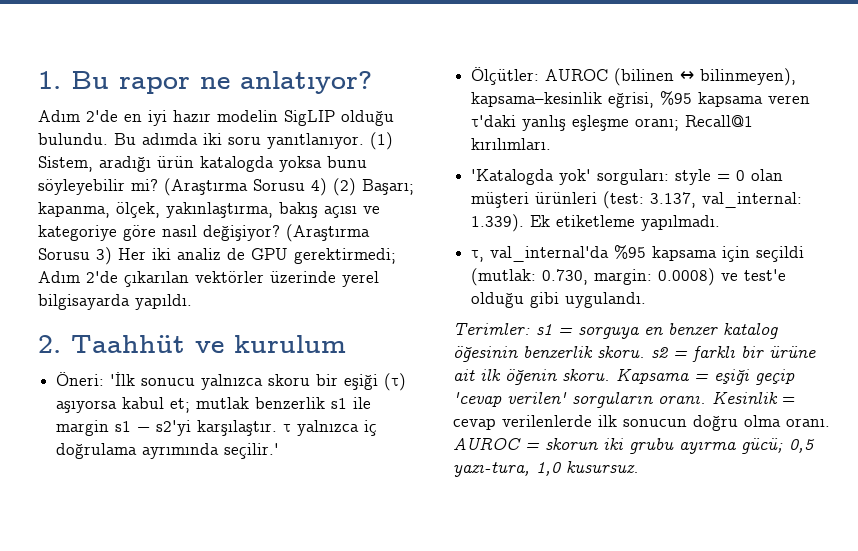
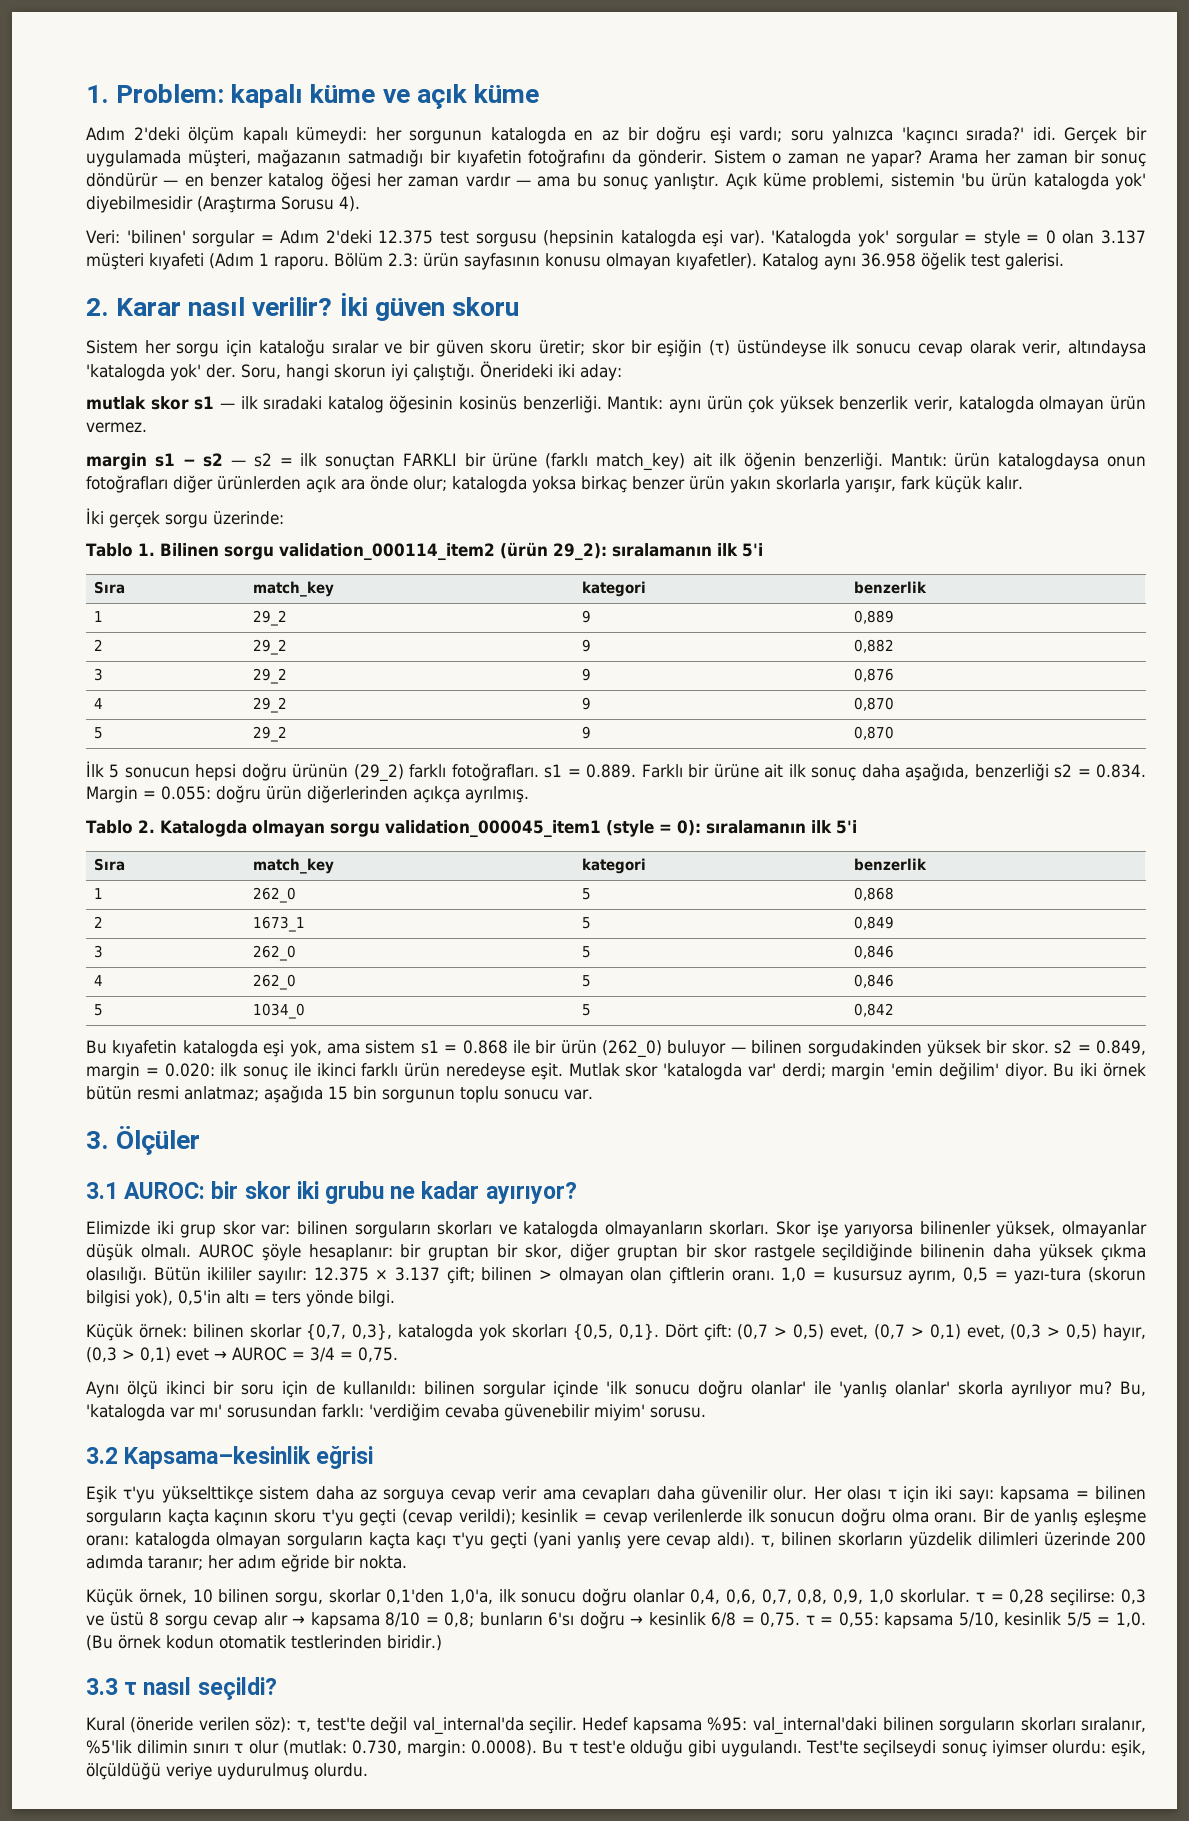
[38,71,372,94] [38,110,394,126] [38,132,393,150] [38,156,367,172] [38,178,414,196] [38,202,380,218] [38,224,370,242] [38,247,396,265] [38,271,379,287] [38,294,192,310] [38,335,346,353] [56,372,407,391] [56,397,372,413] [56,420,378,436] [56,443,280,459] [471,67,797,86] [471,91,811,108] [471,115,754,131] [471,138,552,150] [471,169,784,185] [471,191,803,209] [471,214,721,232] [471,245,805,262] [471,268,787,286] [471,292,647,308] [453,323,778,339] [453,346,816,362] [453,368,795,385] [453,391,778,408] 1. Bu rapor ne anlatıyor? // Adım 2'de en iyi hazır modelin SigLIP olduğu bulundu. Bu adımda iki soru yanıtlanıyor. (1) Sistem, aradığı ürün katalogda yoksa bunu söyleyebilir mi? (Araştırma Sorusu 4) (2) Başarı; kapanma, ölçek, yakınlaştırma, bakış açısı ve kategoriye göre nasıl değişiyor? (Araştırma Sorusu 3) Her iki analiz de GPU gerektirmedi; Adım 2'de çıkarılan vektörler üzerinde yerel bilgisayarda yapıldı. // 2. Taahhüt ve kurulum // Öneri: 'İlk sonucu yalnızca skoru bir eşiği (τ) aşıyorsa kabul et; mutlak benzerlik s1 ile margin s1 − s2'yi karşılaştır. τ yalnızca iç doğrulama ayrımında seçilir.' // Ölçütler: AUROC (bilinen ↔ bilinmeyen), kapsama–kesinlik eğrisi, %95 kapsama veren τ'daki yanlış eşleşme oranı; Recall@1 kırılımları. // 'Katalogda yok' sorguları: style = 0 olan müşteri ürünleri (test: 3.137, val_internal: 1.339). Ek etiketleme yapılmadı. // τ, val_internal'da %95 kapsama için seçildi (mutlak: 0.730, margin: 0.0008) ve test'e olduğu gibi uygulandı. // Terimler: s1 = sorguya en benzer katalog öğesinin benzerlik skoru. s2 = farklı bir ürüne ait ilk öğenin skoru. Kapsama = eşiği geçip 'cevap verilen' sorguların oranı. Kesinlik -> [86,84,539,109] [86,126,1147,144] [86,149,1147,167] [86,172,1147,190] [86,196,360,213] [86,230,1146,247] [86,252,1064,270] [86,293,519,321] [86,339,1146,357] [86,361,622,381] [86,395,1147,413] [86,422,147,433] [86,452,1147,471] [86,475,1023,493] [86,508,284,528] [86,542,763,561] [93,581,125,594] [252,581,334,597] [581,581,646,597] [853,581,927,594] [93,611,103,622] [252,610,287,626] [581,610,591,623] [853,610,894,624] [93,639,103,651] [252,639,287,655] [581,639,591,652] [853,639,894,653] [93,668,103,681] [252,668,287,684] [581,668,591,681] [853,668,894,682] [93,698,103,709] [252,697,287,713] [581,697,591,710] [853,697,894,711] [93,727,103,739] [252,726,287,742] [581,726,591,739] [853,726,894,740] [86,761,1146,782] [86,785,529,803] [86,820,857,838] [93,858,125,871] [252,858,334,874] [581,858,646,874] [853,858,927,871] [93,888,103,899] [252,887,296,903] [581,888,591,900] [853,887,894,901] [93,916,103,928] [252,916,305,932] [581,917,591,929] [853,916,894,930] [93,945,103,958] [252,945,296,961] [581,946,591,958] [853,945,894,959] [93,975,103,986] [252,974,296,990] [581,975,591,987] [853,974,894,988] [93,1004,103,1016] [252,1003,305,1019] [581,1004,591,1016] [853,1003,894,1017] [86,1040,1146,1058] [86,1062,1146,1080] [86,1085,593,1103] [86,1126,201,1155] [86,1181,577,1204] [86,1221,1148,1238] [86,1243,1147,1261] [86,1266,1146,1284] [86,1290,395,1307] [86,1324,1146,1341] [86,1347,398,1363] [86,1380,1146,1398] [86,1403,706,1421] [86,1446,374,1469] [86,1486,1146,1503] [86,1509,579,1526] 1. Problem: kapalı küme ve açık küme // Adım 2'deki ölçüm kapalı kümeydi: her sorgunun katalogda en az bir doğru eşi vardı; soru yalnızca 'kaçıncı sırada?' idi. Gerçek bir uygulamada müşteri, mağazanın satmadığı bir kıyafetin fotoğrafını da gönderir. Sistem o zaman ne yapar? Arama her zaman bir sonuç döndürür — en benzer katalog öğesi her zaman vardır — ama bu sonuç yanlıştır. Açık küme problemi, sistemin 'bu ürün katalogda yok' diyebilmesidir (Araştırma Sorusu 4). // Veri: 'bilinen' sorgular = Adım 2'deki 12.375 test sorgusu (hepsinin katalogda eşi var). 'Katalogda yok' sorgular = style = 0 olan 3.137 müşteri kıyafeti (Adım 1 raporu. Bölüm 2.3: ürün sayfasının konusu olmayan kıyafetler). Katalog aynı 36.958 öğelik test galerisi. // 2. Karar nasıl verilir? İki güven skoru // Sistem her sorgu için kataloğu sıralar ve bir güven skoru üretir; skor bir eşiğin (τ) üstündeyse ilk sonucu cevap olarak verir, altındaysa 'katalogda yok' der. Soru, hangi skorun iyi çalıştığı. Önerideki iki aday: // mutlak skor s1 — ilk sıradaki katalog öğesinin kosinüs benzerliği. Mantık: aynı ürün çok yüksek benzerlik verir, katalogda olmayan ürün vermez. // margin s1 − s2 — s2 = ilk sonuçtan FARKLI bir ürüne (farklı match_key) ait ilk öğenin benzerliği. Mantık: ürün katalogdaysa onun fotoğrafları diğer ürünlerden açık ara önde olur; katalogda yoksa birkaç benzer ürün yakın skorlarla yarışır, fark küçük kalır. // İki gerçek sorgu üzerinde: // Tablo 1. Bilinen sorgu validation_000114_item2 (ürün 29_2): sıralamanın ilk 5'i // Sıra | match_key | kategori | benzerlik // 1 | 29_2 | 9 | 0,889 // 2 | 29_2 | 9 | 0,882 // 3 | 29_2 | 9 | 0,876 // 4 | 29_2 | 9 | 0,870 // 5 | 29_2 | 9 | 0,870 // İlk 5 sonucun hepsi doğru ürünün (29_2) farklı fotoğrafları. s1 = 0.889. Farklı bir ürüne ait ilk sonuç daha aşağıda, benzerliği s2 = 0.834. Margin = 0.055: doğru ürün diğerlerinden açıkça ayrılmış. // Tablo 2. Katalogda olmayan sorgu validation_000045_item1 (style = 0): sıralamanın ilk 5'i // Sıra | match_key | kategori | benzerlik // 1 | 262_0 | 5 | 0,868 // 2 | 1673_1 | 5 | 0,849 // 3 | 262_0 | 5 | 0,846 // 4 | 262_0 | 5 | 0,846 // 5 | 1034_0 | 5 | 0,842 // Bu kıyafetin katalogda eşi yok, ama sistem s1 = 0.868 ile bir ürün (262_0) buluyor — bilinen sorgudakinden yüksek bir skor. s2 = 0.849, margin = 0.020: ilk sonuç ile ikinci farklı ürün neredeyse eşit. Mutlak skor 'katalogda var' derdi; margin 'emin değilim' diyor. Bu iki örnek bütün resmi anlatmaz; aşağıda 15 bin sorgunun toplu sonucu var. // 3. Ölçüler // 3.1 AUROC: bir skor iki grubu ne kadar ayırıyor? // Elimizde iki grup skor var: bilinen sorguların skorları ve katalogda olmayanların skorları. Skor işe yarıyorsa bilinenler yüksek, olmayanlar düşük olmalı. AUROC şöyle hesaplanır: bir gruptan bir skor, diğer gruptan bir skor rastgele seçildiğinde bilinenin daha yüksek çıkma olasılığı. Bütün ikililer sayılır: 12.375 × 3.137 çift; bilinen > olmayan olan çiftlerin oranı. 1,0 = kusursuz ayrım, 0,5 = yazı-tura (skorun bilgisi yok), 0,5'in altı = ters yönde bilgi. // Küçük örnek: bilinen skorlar {0,7, 0,3}, katalogda yok skorları {0,5, 0,1}. Dört çift: (0,7 > 0,5) evet, (0,7 > 0,1) evet, (0,3 > 0,5) hayır, (0,3 > 0,1) evet → AUROC = 3/4 = 0,75. // Aynı ölçü ikinci bir soru için de kullanıldı: bilinen sorgular içinde 'ilk sonucu doğru olanlar' ile 'yanlış olanlar' skorla ayrılıyor mu? Bu, 'katalogda var mı' sorusundan farklı: 'verdiğim cevaba güvenebilir miyim' sorusu. // 3.2 Kapsama–kesinlik eğrisi // Eşik τ'yu yükselttikçe sistem daha az sorguya cevap verir ama cevapları daha güvenilir olur. Her olası τ için iki sayı: kapsama = bilinen sorguların kaçta kaçının skoru τ'yu geçti (cevap verildi); kesinlik
[453,437,815,454] [453,461,639,477] AUROC = skorun iki grubu ayırma gücü; 0,5 yazı-tura, 1,0 kusursuz. -> [983,1509,1146,1526] [86,1532,1146,1549] [86,1554,407,1572] [86,1588,1146,1606] [86,1611,1146,1629] [86,1635,442,1651] [86,1677,277,1700] [86,1716,1146,1735] [86,1739,1146,1757] [86,1762,368,1780] Bir de yanlış eşleşme oranı: katalogda olmayan sorguların kaçta kaçı τ'yu geçti (yani yanlış yere cevap aldı). τ, bilinen skorların yüzdelik dilimleri üzerinde 200 adımda taranır; her adım eğride bir nokta. // Küçük örnek, 10 bilinen sorgu, skorlar 0,1'den 1,0'a, ilk sonucu doğru olanlar 0,4, 0,6, 0,7, 0,8, 0,9, 1,0 skorlular. τ = 0,28 seçilirse: 0,3 ve üstü 8 sorgu cevap alır → kapsama 8/10 = 0,8; bunların 6'sı doğru → kesinlik 6/8 = 0,75. τ = 0,55: kapsama 5/10, kesinlik 5/5 = 1,0. (Bu örnek kodun otomatik testlerinden biridir.) // 3.3 τ nasıl seçildi? // Kural (öneride verilen söz): τ, test'te değil val_internal'da seçilir. Hedef kapsama %95: val_internal'daki bilinen sorguların skorları sıralanır, %5'lik dilimin sınırı τ olur (mutlak: 0.730, margin: 0.0008). Bu τ test'e olduğu gibi uygulandı. Test'te seçilseydi sonuç iyimser olurdu: eşik, ölçüldüğü veriye uydurulmuş olurdu.

